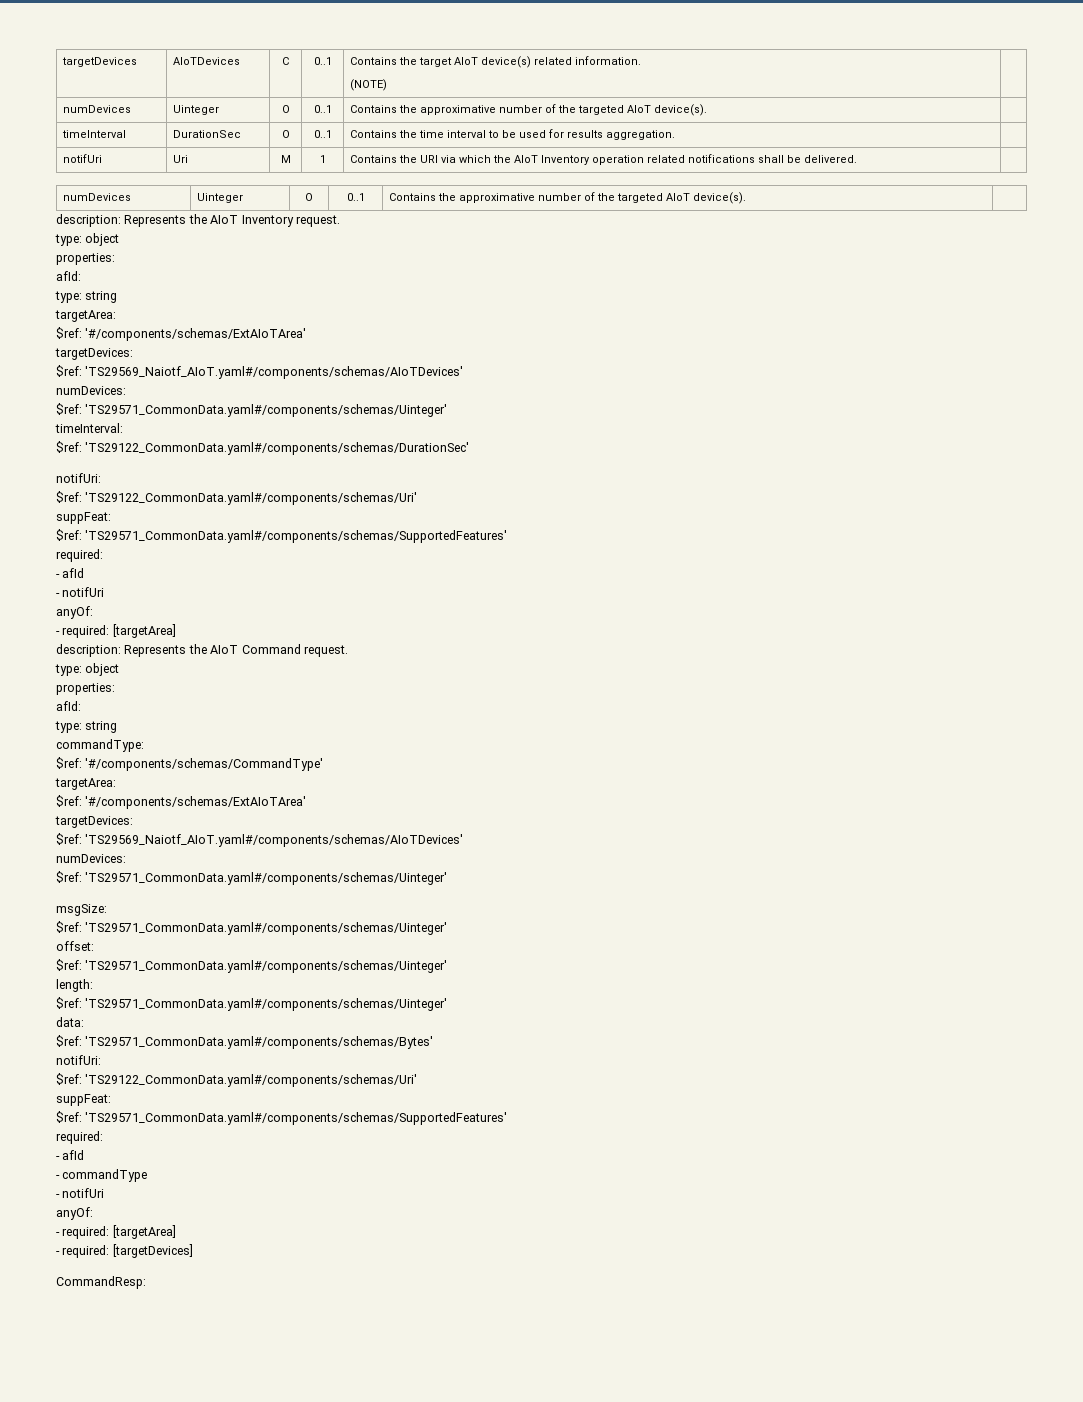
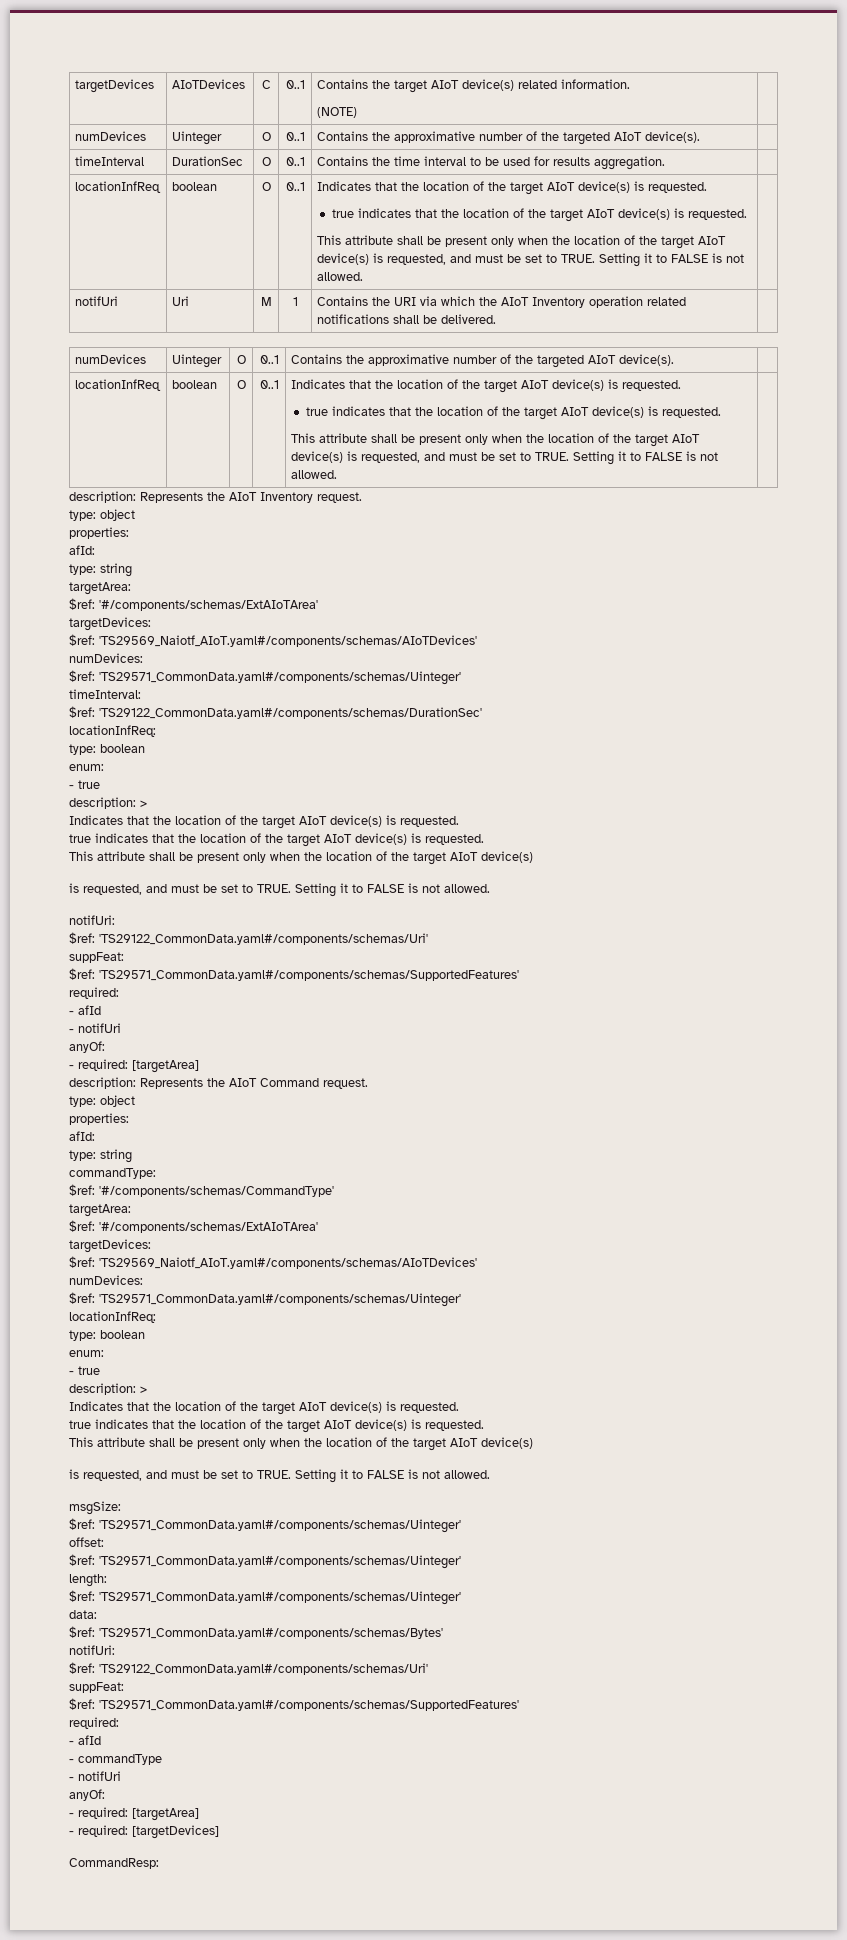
(676, 135) none -> [75,181,162,193] [172,182,218,191] [261,182,271,191] [285,182,305,191] [317,181,708,195] [331,208,747,222] [317,235,727,249] [317,253,745,267] [317,272,364,281] // locationInfReq | boolean | O | 0..1 | Indicates that the location of the target AIoT device(s) is requested. // true indicates that the location of the target AIoT device(s) is requested. // This attribute shall be present only when the location of the target AIoT device(s) is requested, and must be set to TRUE. Setting it to FALSE is not allowed. |
(747, 198) none -> [75,379,162,391] [172,380,218,389] [236,380,246,389] [259,380,279,389] [291,379,682,393] [305,406,721,420] [291,433,701,447] [291,451,719,465] [291,470,338,479] // locationInfReq | boolean | O | 0..1 | Indicates that the location of the target AIoT device(s) is requested. // true indicates that the location of the target AIoT device(s) is requested. // This attribute shall be present only when the location of the target AIoT device(s) is requested, and must be set to TRUE. Setting it to FALSE is not allowed. |
(470, 448) none -> [69,725,156,737] [69,744,145,755] [69,764,104,771] [69,780,100,789] [69,797,147,809] [69,815,459,829] [69,833,484,847] [69,851,533,865] [69,883,490,897] // locationInfReq: // type: boolean // enum: // - true // description: > // Indicates that the location of the target AIoT device(s) is requested. // true indicates that the location of the target AIoT device(s) is requested. // This attribute shall be present only when the location of the target AIoT device(s) // is requested, and must be set to TRUE. Setting it to FALSE is not allowed.
(448, 878) none -> [69,1311,156,1323] [69,1330,145,1341] [69,1350,104,1357] [69,1366,100,1375] [69,1383,147,1395] [69,1401,459,1415] [69,1419,484,1433] [69,1437,533,1451] [69,1469,490,1483] // locationInfReq: // type: boolean // enum: // - true // description: > // Indicates that the location of the target AIoT device(s) is requested. // true indicates that the location of the target AIoT device(s) is requested. // This attribute shall be present only when the location of the target AIoT device(s) // is requested, and must be set to TRUE. Setting it to FALSE is not allowed.

